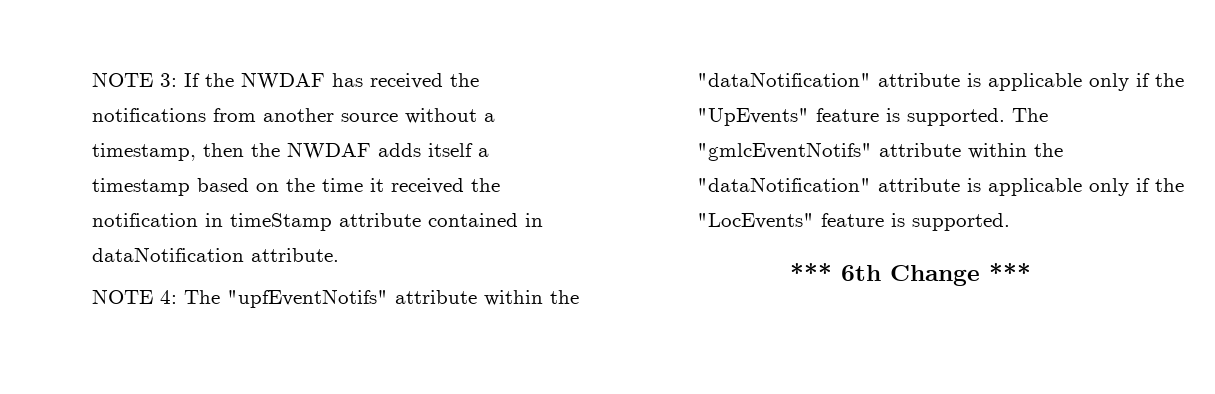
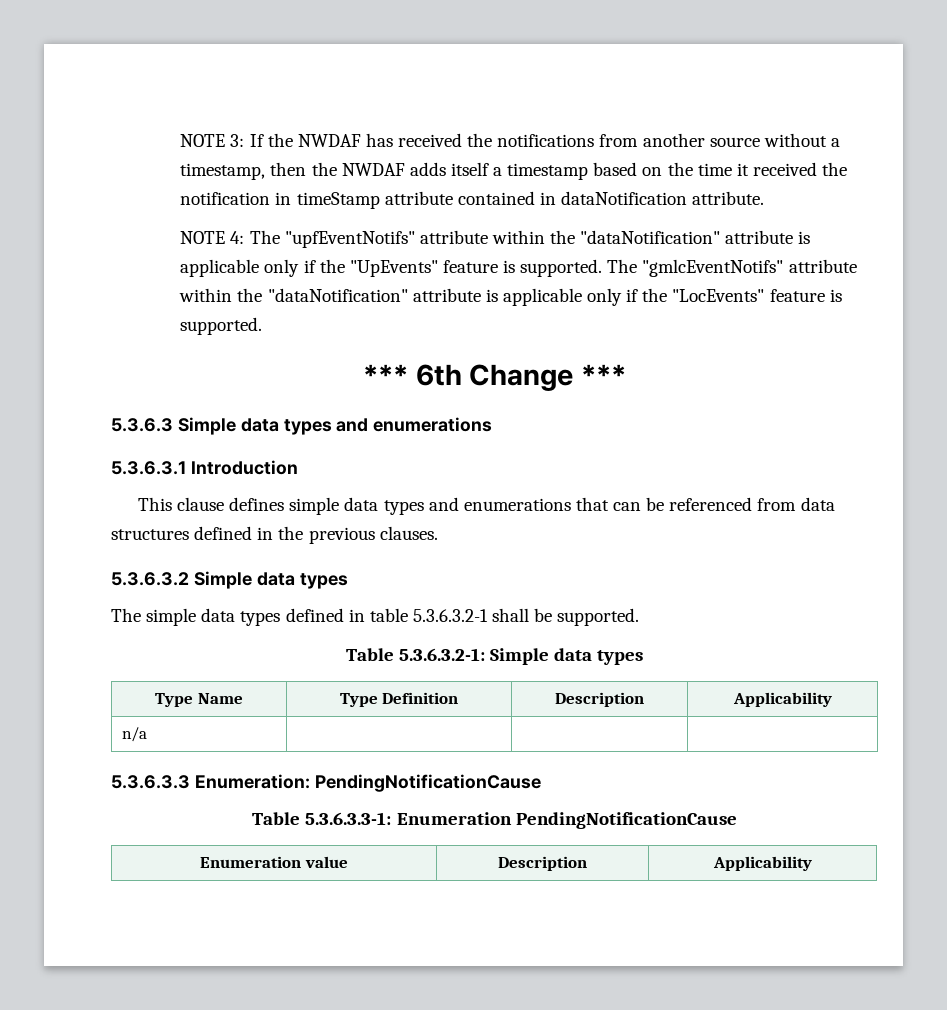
(1031, 272) none -> [111,417,493,435] [111,460,298,475] [137,497,835,515] [111,526,438,544] [111,571,348,589] [111,608,640,626] [345,648,644,665] [155,693,243,707] [339,692,459,707] [555,692,644,707] [732,692,832,707] [121,727,147,742] [111,774,541,792] [252,812,737,829] [200,856,348,868] [498,856,587,871] [712,856,812,871] // 5.3.6.3 Simple data types and enumerations // 5.3.6.3.1 Introduction // This clause defines simple data types and enumerations that can be referenced from data structures defined in the previous clauses. // 5.3.6.3.2 Simple data types // The simple data types defined in table 5.3.6.3.2-1 shall be supported. // Table 5.3.6.3.2-1: Simple data types // Type Name | Type Definition | Description | Applicability // n/a | | | // 5.3.6.3.3 Enumeration: PendingNotificationCause // Table 5.3.6.3.3-1: Enumeration PendingNotificationCause // Enumeration value | Description | Applicability

